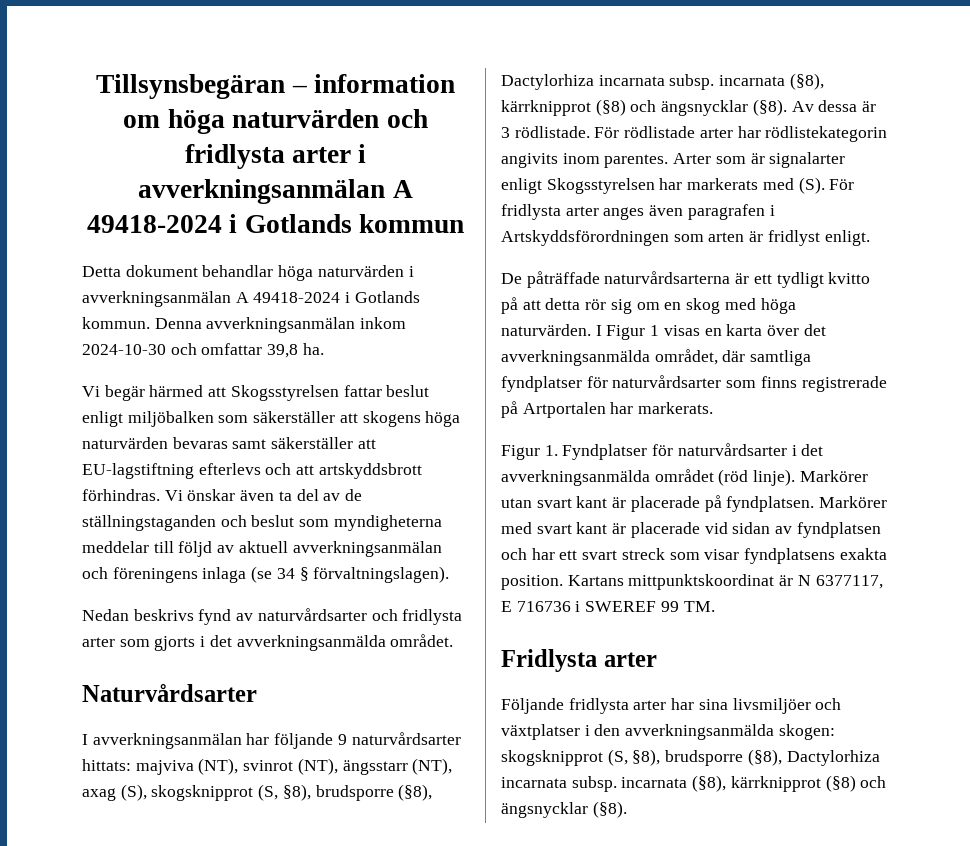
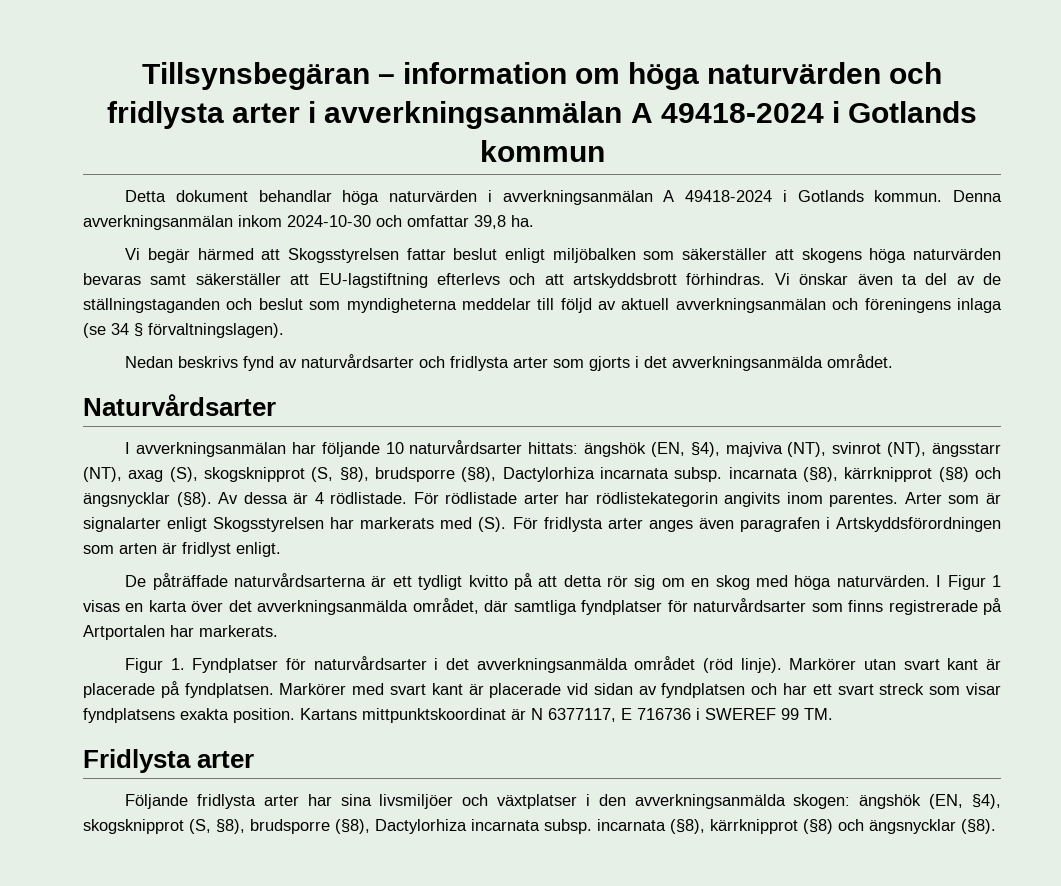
[337,734,347,745] 9 -> [385,442,404,454] 10
(131, 765) none -> [584,442,720,457] ängshök (EN, §4),
[501,127,510,138] 3 -> [314,492,324,504] 4
(835, 732) none -> [859,794,1002,809] ängshök (EN, §4),

